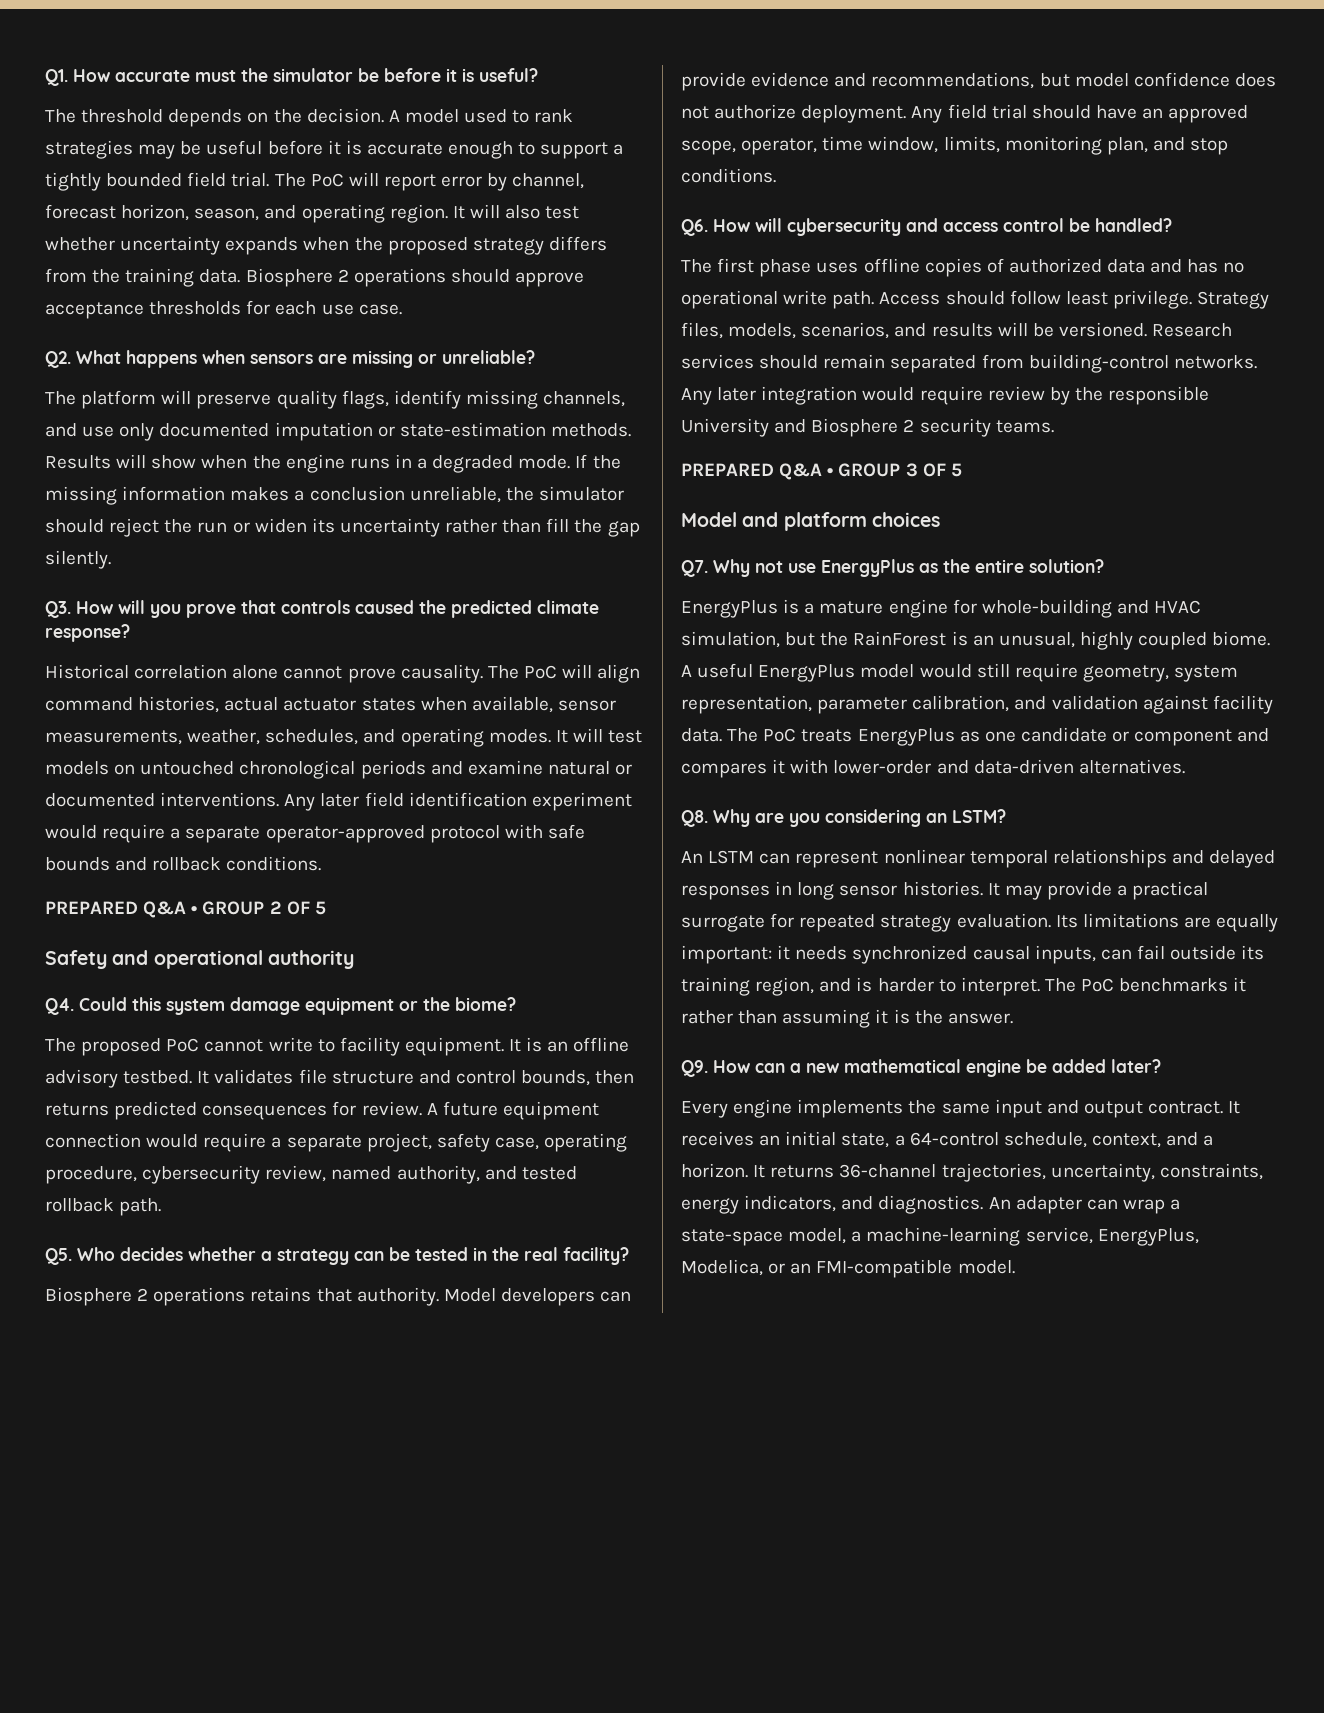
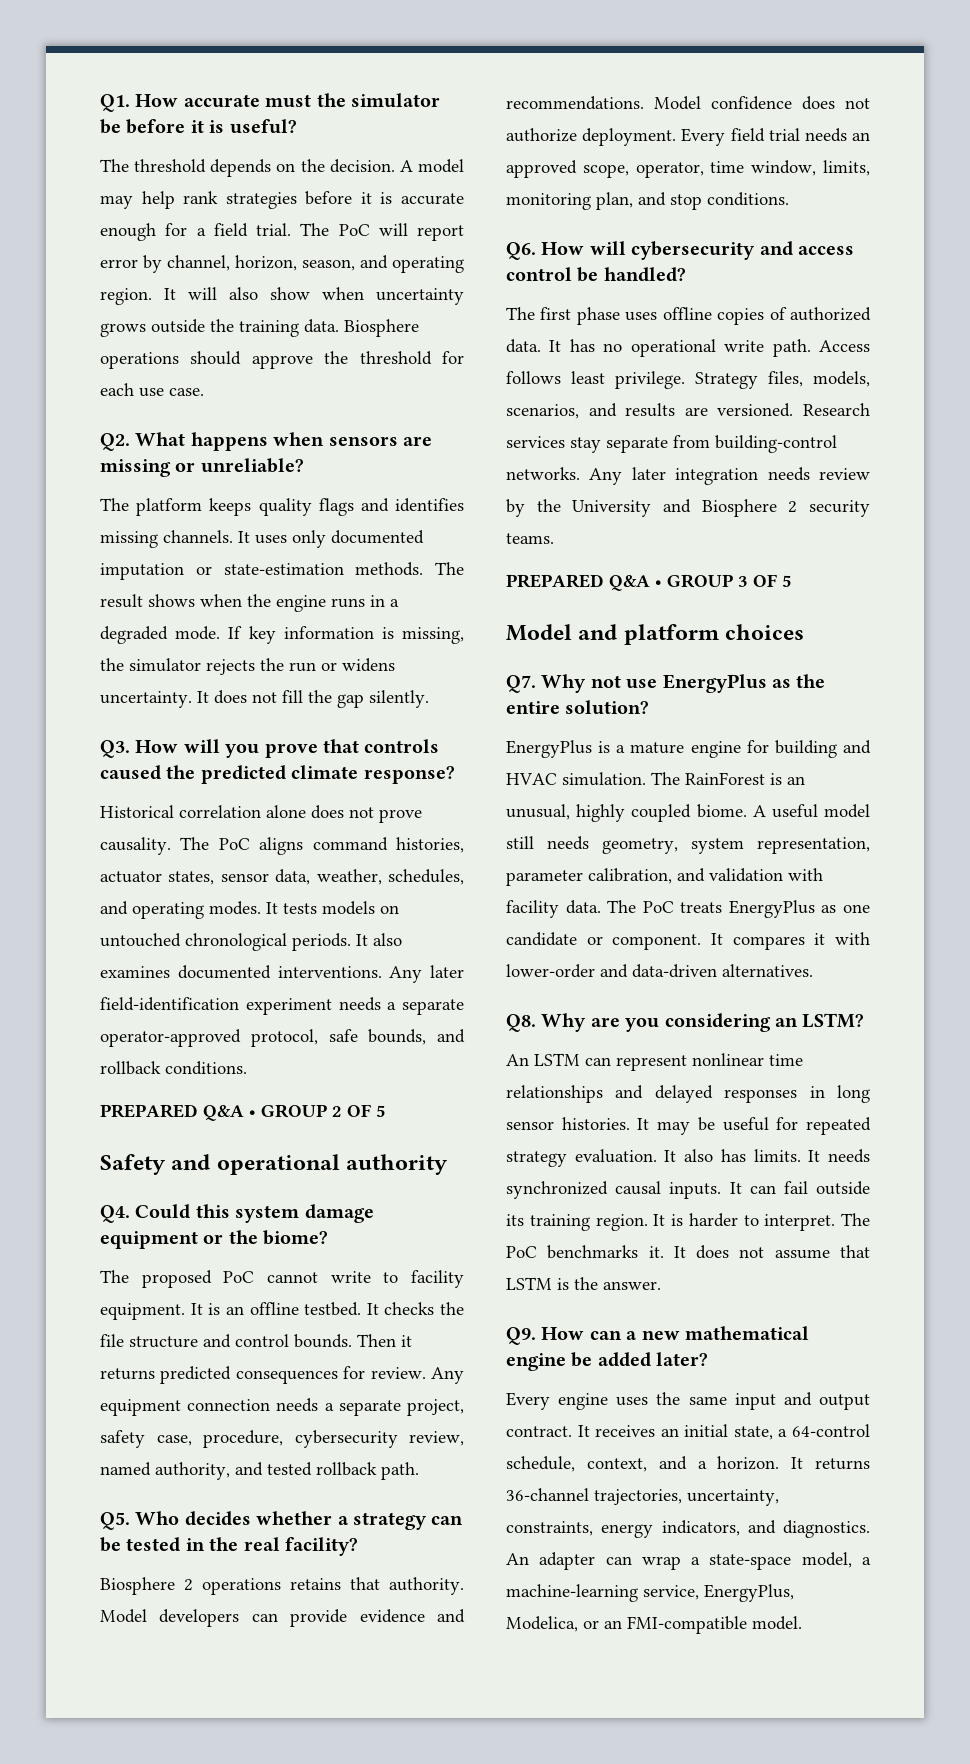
[464,109,574,123] [45,140,263,159] used to rank strategies may be useful -> [100,191,297,209] may help rank strategies
[518,142,624,159] [45,172,183,191] to support a tightly bounded -> [165,223,206,236] for a
[45,204,116,219] forecast -> (230, 263) none
[545,206,580,219] [45,236,607,255] [45,268,87,283] test whether uncertainty expands when the proposed strategy differs from -> [270,287,464,305] [100,319,205,337] show when uncertainty grows outside
[337,269,349,282] 2 -> (419, 328) none
[45,301,242,319] acceptance thresholds -> [324,351,432,365] the threshold
[161,390,626,409] [45,423,115,437] will preserve quality flags, identify missing channels, and use -> [209,498,464,516] [100,530,287,548] keeps quality flags and identifies missing channels. It uses
[45,454,197,469] Results will show -> [435,562,464,575] [100,594,195,608] The result shows
[592,455,621,469] [45,486,624,505] [45,518,542,537] the missing information makes a conclusion unreliable, the simulator should reject the run or widen its uncertainty rather than -> [248,626,464,644] [100,658,395,675] [100,690,277,708] key information is missing, the simulator rejects the run or widens uncertainty. It does not
[283,666,343,679] cannot -> [311,805,374,819] does not
[562,664,641,683] [45,696,616,713] [45,730,182,745] will align command histories, actual actuator states when available, sensor measurements, -> [259,837,464,855] [100,869,311,885] aligns command histories, actuator states, sensor data,
[572,728,643,743] will test -> [283,903,317,914] tests
[360,760,633,779] [45,792,632,811] [45,824,585,843] [45,857,110,871] periods and examine natural or documented interventions. Any later field identification experiment would require a separate operator-approved protocol with safe bounds -> [292,933,402,951] [100,965,464,983] [100,997,464,1015] [100,1029,427,1047] periods. It also examines documented interventions. Any later field-identification experiment needs a separate operator-approved protocol, safe bounds,
[45,1069,118,1088] advisory -> (299, 1308) none
[214,1069,294,1084] validates -> [384,1302,464,1315] checks the
[521,1070,635,1086] bounds, then -> [294,1334,412,1348] bounds. Then it
[426,1101,599,1120] [45,1133,267,1152] A future equipment connection would require -> [431,1367,464,1384] [100,1398,319,1416] Any equipment connection needs
[544,1133,628,1152] operating -> (192, 1440) none
[871,72,1129,89] recommendations, but model -> [506,96,701,110] recommendations. Model
[911,106,943,123] Any -> [681,128,726,146] Every
[1031,105,1137,119] should have -> [804,128,847,142] needs
[1107,259,1183,273] data and -> [506,339,562,353] data. It
[945,290,1061,305] should follow -> [506,371,561,384] follows
[997,322,1054,337] will be -> [684,407,708,416] are
[759,354,977,373] should remain separated -> [570,437,668,453] stay separate
[862,386,983,405] would require -> [767,467,810,481] needs
[1108,386,1210,405] responsible -> (561, 505) none
[981,599,1112,618] whole-building -> [774,740,837,758] building
[681,631,849,648] simulation, but the -> [562,772,680,786] simulation. The
[758,663,1078,682] EnergyPlus model would still require -> [824,804,870,818] [506,836,589,850] model still needs
[1142,695,1208,714] against -> [788,868,823,881] with
[1134,728,1270,746] component and -> [612,933,723,950] component. It
[969,850,1048,868] temporal -> [769,1054,803,1066] time
[1046,881,1209,900] [681,913,1279,932] [681,945,791,964] provide a practical surrogate for repeated strategy evaluation. Its limitations are equally important: it -> [697,1117,871,1135] [506,1149,821,1167] be useful for repeated strategy evaluation. It also has limits. It
[1034,945,1096,964] inputs, -> [669,1182,742,1199] inputs. It
[755,977,852,996] region, and -> [595,1214,666,1231] region. It
[1233,977,1247,992] [681,1009,889,1028] it rather than assuming it -> [648,1245,870,1259] [506,1277,552,1290] it. It does not assume that LSTM
[797,1099,904,1118] implements -> [616,1397,649,1406] uses

